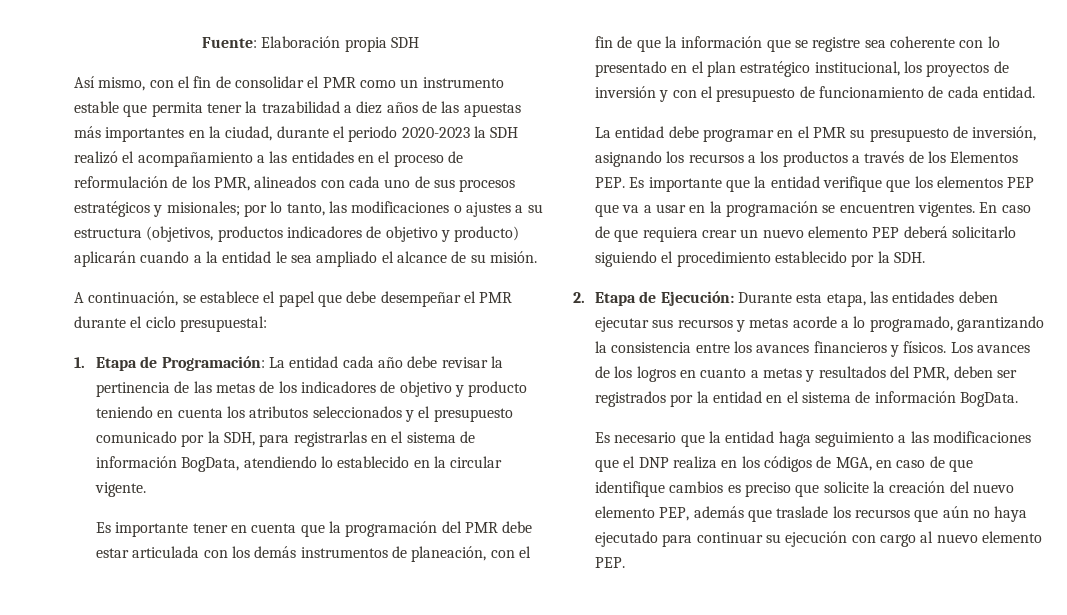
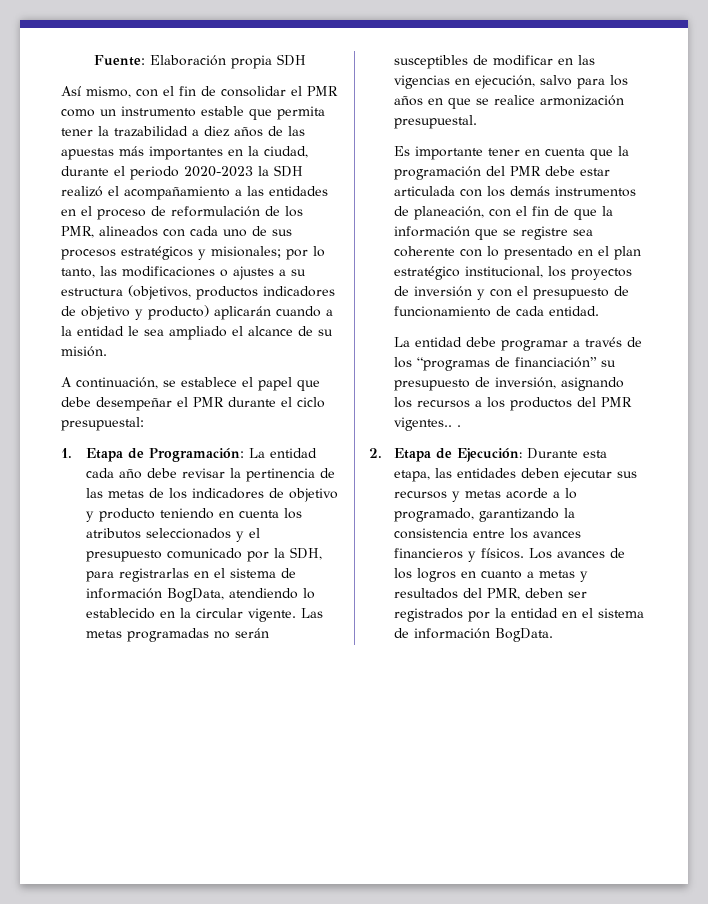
(147, 489) none -> [301,608,324,618] [86,628,270,642] [394,55,596,69] [394,75,629,89] [394,95,625,109] [394,115,478,129] Las metas programadas no serán susceptibles de modificar en las vigencias en ejecución, salvo para los años en que se realice armonización presupuestal.
[777,126,847,138] en el PMR -> [573,337,643,347] [394,357,598,371] a través de los “programas de financiación”
[852,151,1019,163] [595,176,1035,192] [595,201,1031,217] [595,226,1016,242] [595,251,926,267] a través de los Elementos PEP. Es importante que la entidad verifique que los elementos PEP que va a usar en la programación se encuentren vigentes. En caso de que requiera crear un nuevo elemento PEP deberá solicitarlo siguiendo el procedimiento establecido por la SDH. -> [577,397,633,407] [394,417,462,431] del PMR vigentes.. .
[595,431,1031,447] [595,456,973,472] [595,481,1014,497] [595,506,1028,522] [595,531,1042,547] [595,557,626,568] // Es necesario que la entidad haga seguimiento a las modificaciones que el DNP realiza en los códigos de MGA, en caso de que identifique cambios es preciso que solicite la creación del nuevo elemento PEP, además que traslade los recursos que aún no haya ejecutado para continuar su ejecución con cargo al nuevo elemento PEP. -> (554, 635) none

